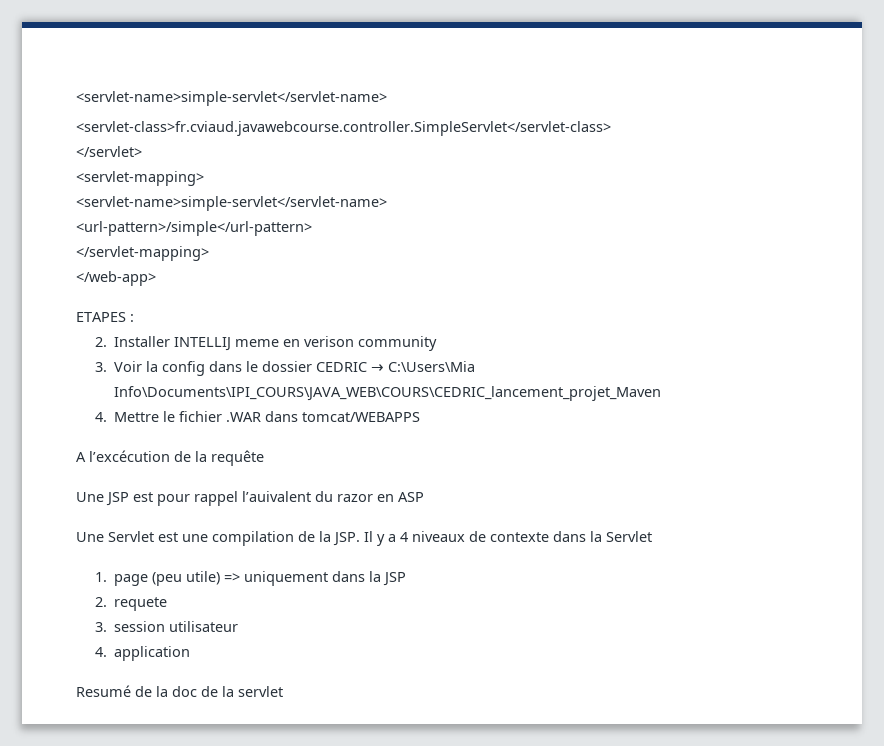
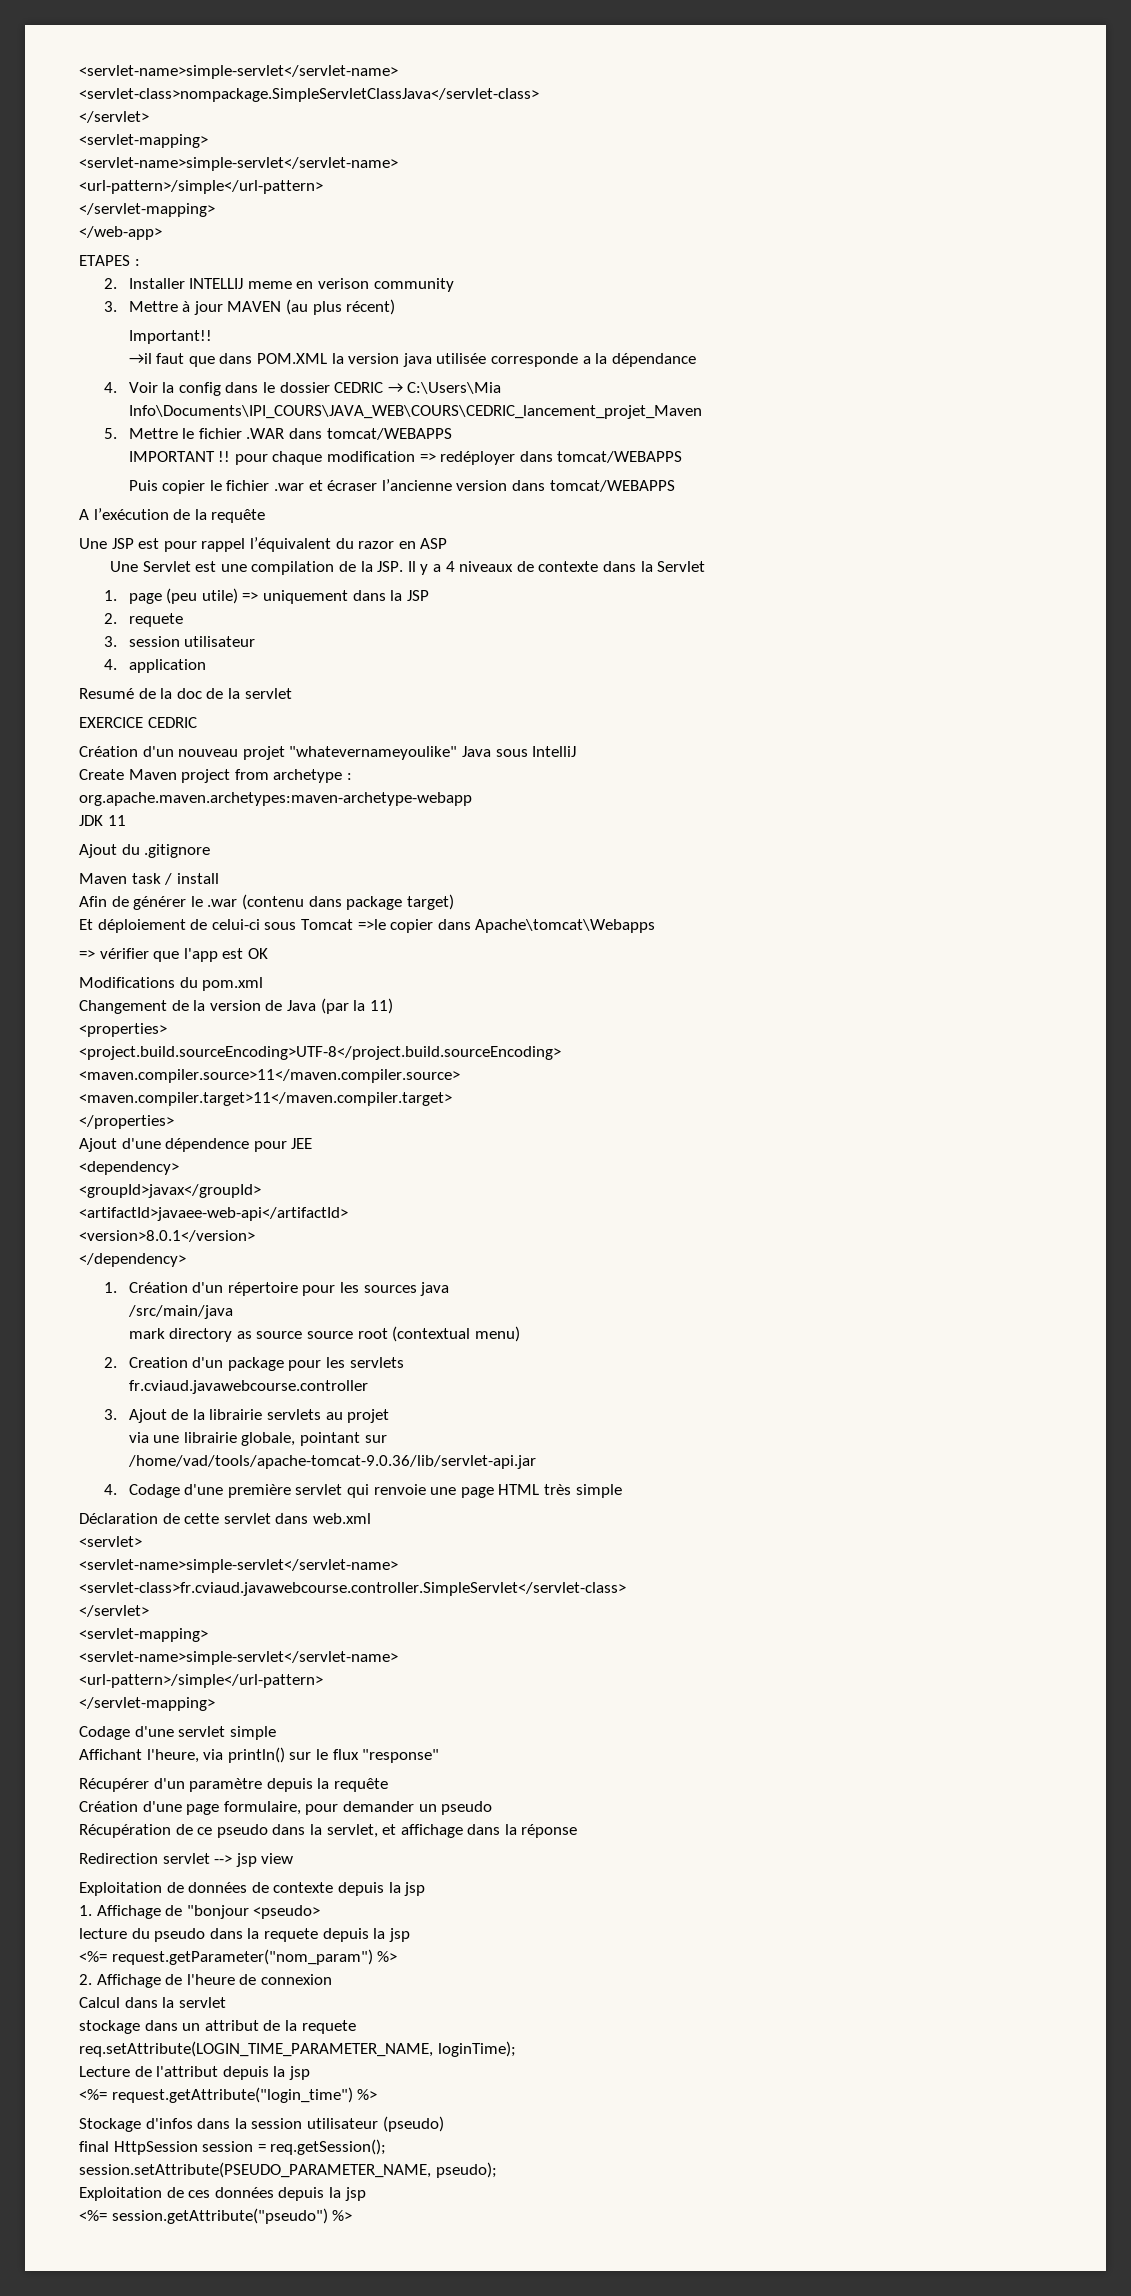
[76,91,387,106] [76,121,611,136] <servlet-name>simple-servlet</servlet-name> // <servlet-class>fr.cviaud.javawebcourse.controller.SimpleServlet</servlet-class> -> [79,65,398,79] [79,88,539,102] <servlet-name>simple-servlet</servlet-name> // <servlet-class>nompackage.SimpleServletClassJava</servlet-class>
(107, 367) none -> [128,299,396,315] [128,330,212,344] [128,353,696,367] [103,382,117,393] Mettre à jour MAVEN (au plus récent) // Important!! // →il faut que dans POM.XML la version java utilisée corresponde a la dépendance // 4.
[94,412,107,422] 4. -> [103,428,117,439] 5.
(420, 417) none -> [128,451,683,465] [128,479,675,494] // IMPORTANT !! pour chaque modification => redéployer dans tomcat/WEBAPPS // Puis copier le fichier .war et écraser l’ancienne version dans tomcat/WEBAPPS
[89,450,170,462] l’excécution -> [93,508,169,520] l’exécution
[242,491,311,502] l’auivalent -> [249,537,331,552] l’équivalent
(283, 691) none -> [79,717,197,728] [79,746,577,760] [79,769,352,783] [79,792,472,806] [79,815,126,826] [79,844,211,858] [79,873,219,885] [79,894,454,910] [79,919,656,933] [79,948,268,962] [79,977,264,991] [79,998,393,1014] [79,1023,167,1037] [79,1046,561,1060] [79,1069,460,1083] [79,1092,452,1106] [79,1115,174,1129] [79,1138,313,1152] [79,1161,179,1175] [79,1184,261,1198] [79,1207,348,1221] [79,1230,255,1242] [79,1253,186,1267] [103,1282,450,1296] [127,1305,233,1319] [128,1326,520,1342] [103,1357,404,1371] [128,1380,368,1394] [103,1409,390,1423] [128,1432,387,1446] [127,1455,536,1469] [103,1484,622,1498] [79,1513,371,1524] [79,1536,142,1547] [79,1559,398,1573] [79,1582,626,1596] [79,1605,149,1617] [79,1628,208,1642] [79,1651,398,1665] [79,1674,323,1688] [79,1697,215,1711] [79,1726,276,1740] [79,1747,440,1763] [79,1778,388,1792] [79,1801,493,1815] [79,1824,578,1838] [79,1853,294,1867] [79,1882,426,1896] [79,1905,321,1919] [79,1928,410,1942] [79,1949,398,1965] [79,1974,332,1988] [79,1997,226,2008] [79,2020,356,2034] [79,2041,516,2057] [79,2066,310,2080] [79,2087,378,2103] [79,2116,444,2132] [79,2139,387,2155] [79,2162,497,2178] [79,2187,366,2201] [79,2208,353,2224] // EXERCICE CEDRIC // Création d'un nouveau projet "whatevernameyoulike" Java sous IntelliJ // Create Maven project from archetype : // org.apache.maven.archetypes:maven-archetype-webapp // JDK 11 // Ajout du .gitignore // Maven task / install // Afin de générer le .war (contenu dans package target) // Et déploiement de celui-ci sous Tomcat =>le copier dans Apache\tomcat\Webapps // => vérifier que l'app est OK // Modifications du pom.xml // Changement de la version de Java (par la 11) // <properties> // <project.build.sourceEncoding>UTF-8</project.build.sourceEncoding> // <maven.compiler.source>11</maven.compiler.source> // <maven.compiler.target>11</maven.compiler.target> // </properties> // Ajout d'une dépendence pour JEE // <dependency> // <groupId>javax</groupId> // <artifactId>javaee-web-api</artifactId> // <version>8.0.1</version> // </dependency> // 1. Création d'un répertoire pour les sources java // /src/main/java // mark directory as source source root (contextual menu) // 2. Creation d'un package pour les servlets // fr.cviaud.javawebcourse.controller // 3. Ajout de la librairie servlets au projet // via une librairie globale, pointant sur // /home/vad/tools/apache-tomcat-9.0.36/lib/servlet-api.jar // 4. Codage d'une première servlet qui renvoie une page HTML très simple // Déclaration de cette servlet dans web.xml // <servlet> // <servlet-name>simple-servlet</servlet-name> // <servlet-class>fr.cviaud.javawebcourse.controller.SimpleServlet</servlet-class> // </servlet> // <servlet-mapping> // <servlet-name>simple-servlet</servlet-name> // <url-pattern>/simple</url-pattern> // </servlet-mapping> // Codage d'une servlet simple // Affichant l'heure, via println() sur le flux "response" // Récupérer d'un paramètre depuis la requête // Création d'une page formulaire, pour demander un pseudo // Récupération de ce pseudo dans la servlet, et affichage dans la réponse // Redirection servlet --> jsp view // Exploitation de données de contexte depuis la jsp // 1. Affichage de "bonjour <pseudo> // lecture du pseudo dans la requete depuis la jsp // <%= request.getParameter("nom_param") %> // 2. Affichage de l'heure de connexion // Calcul dans la servlet // stockage dans un attribut de la requete // req.setAttribute(LOGIN_TIME_PARAMETER_NAME, loginTime); // Lecture de l'attribut depuis la jsp // <%= request.getAttribute("login_time") %> // Stockage d'infos dans la session utilisateur (pseudo) // final HttpSession session = req.getSession(); // session.setAttribute(PSEUDO_PARAMETER_NAME, pseudo); // Exploitation de ces données depuis la jsp // <%= session.getAttribute("pseudo") %>

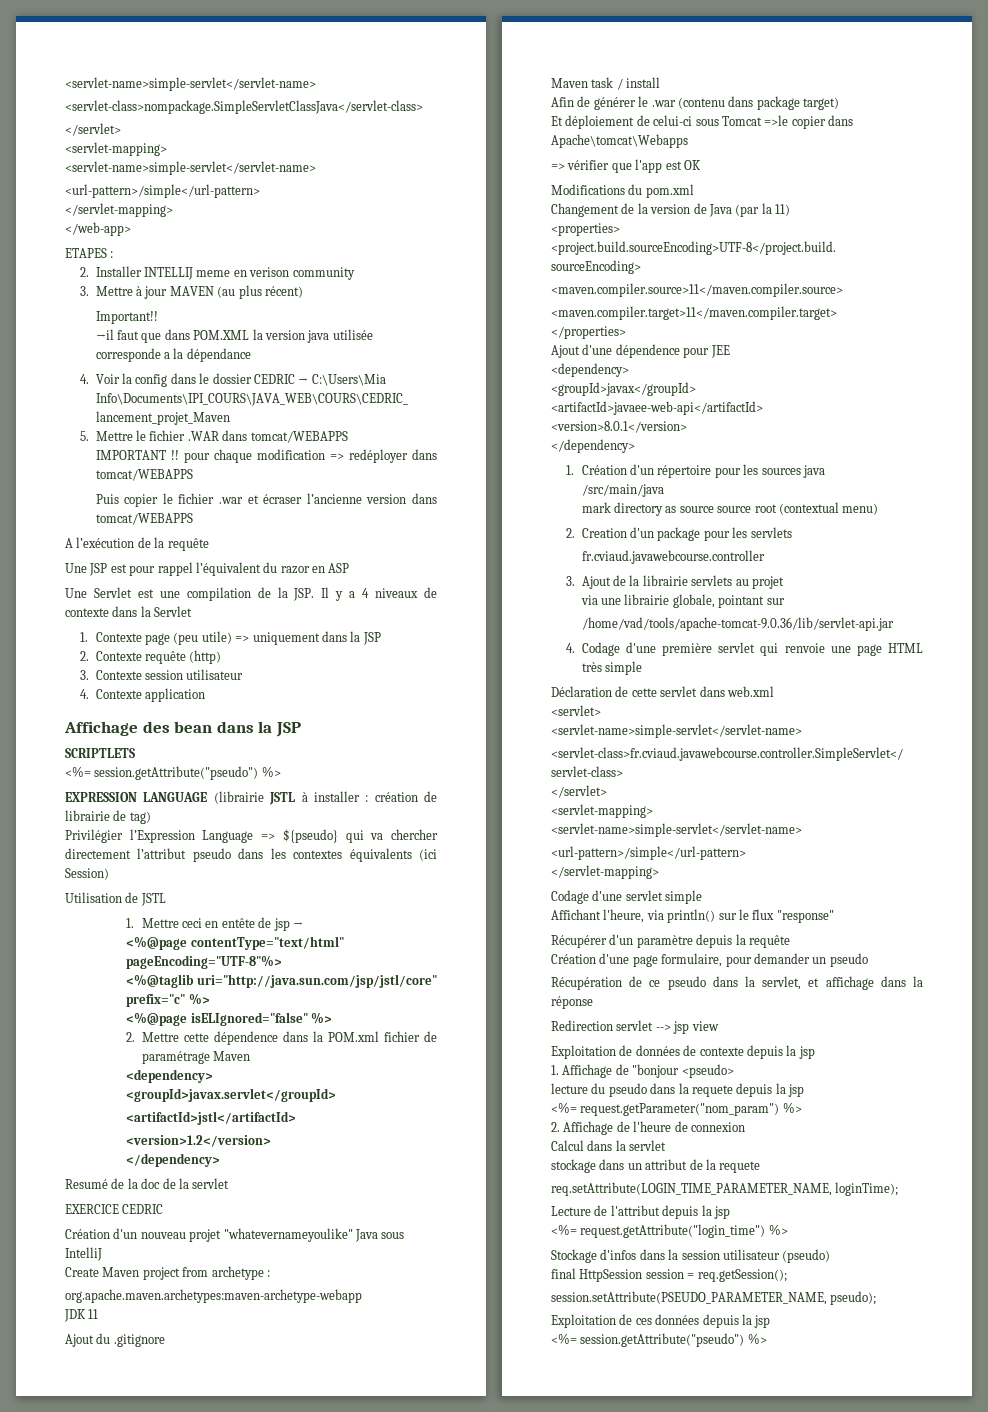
(117, 595) none -> [95,632,142,642] Contexte
[128,613,183,627] [103,636,117,647] requete // 3. -> [95,650,222,664] [80,670,142,680] Contexte requête (http) // 3. Contexte
(117, 664) none -> [95,689,142,699] Contexte
(206, 666) none -> [64,721,301,737] [65,748,135,758] [65,766,281,780] [65,791,437,805] [65,810,151,824] [65,829,439,843] [65,848,437,862] [65,868,109,880] [65,892,166,906] [126,917,303,931] [126,936,344,950] [126,955,283,969] [126,974,437,988] [126,993,210,1007] [126,1012,333,1026] [126,1031,437,1045] [141,1051,251,1064] [126,1069,214,1083] [126,1088,337,1102] [126,1111,297,1125] [126,1135,272,1147] [126,1153,221,1167] // Affichage des bean dans la JSP // SCRIPTLETS // <%= session.getAttribute("pseudo") %> // EXPRESSION LANGUAGE (librairie JSTL à installer : création de librairie de tag) // Privilégier l’Expression Language => ${pseudo} qui va chercher directement l’attribut pseudo dans les contextes équivalents (ici Session) // Utilisation de JSTL // 1. Mettre ceci en entête de jsp → // <%@page contentType="text/html" pageEncoding="UTF-8"%> // <%@taglib uri="http://java.sun.com/jsp/jstl/core" prefix="c" %> // <%@page isELIgnored="false" %> // 2. Mettre cette dépendence dans la POM.xml fichier de paramétrage Maven // <dependency> // <groupId>javax.servlet</groupId> // <artifactId>jstl</artifactId> // <version>1.2</version> // </dependency>

